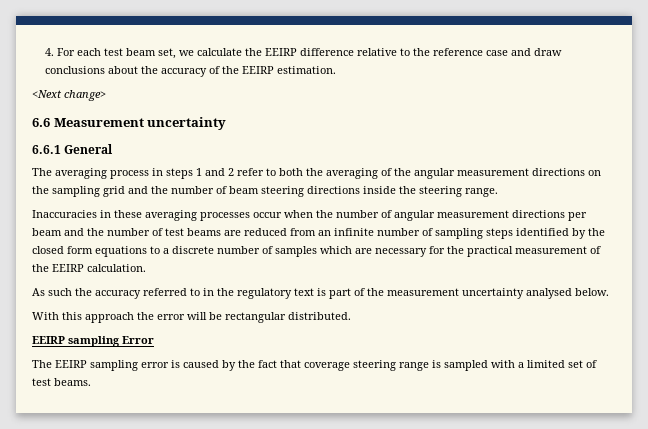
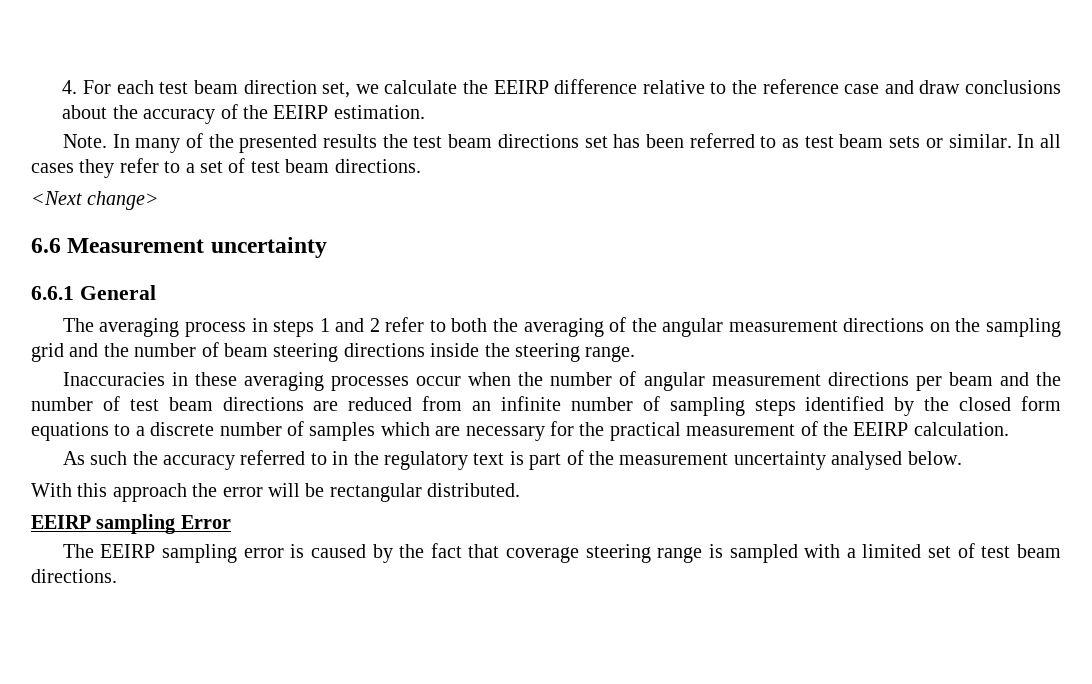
(156, 52) none -> [243,80,317,94] direction
(336, 70) none -> [62,133,1061,153] [31,158,421,178] // Note. In many of the presented results the test beam directions set has been referred to as test beam sets or similar. In all cases they refer to a set of test beam directions.
[187,228,221,236] beams -> [168,397,304,411] beam directions
[54,378,91,386] beams. -> [1017,544,1061,558] [31,569,117,583] beam directions.

